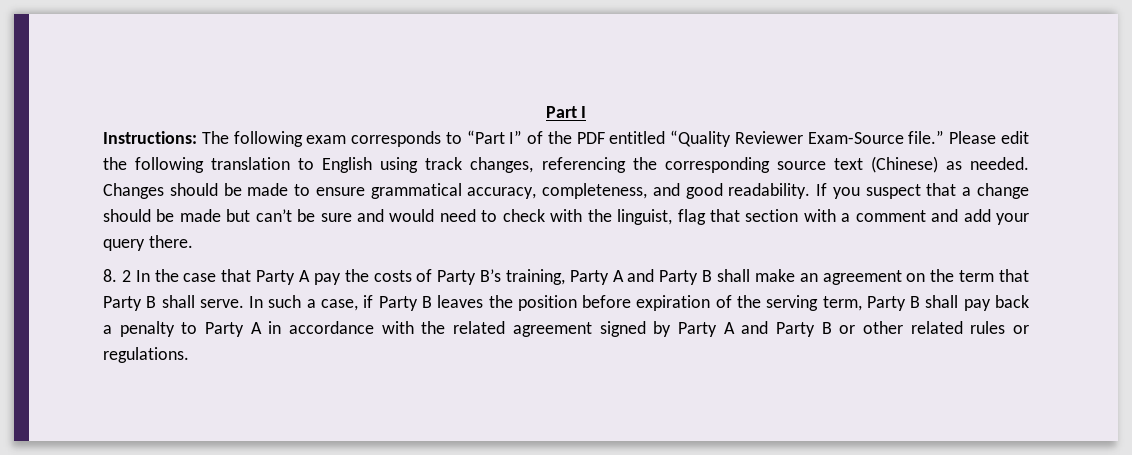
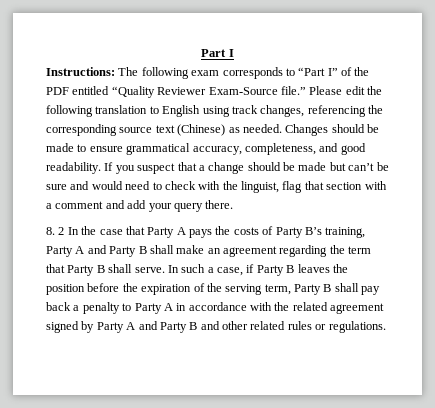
[313,273,341,285] pay -> [189,229,212,238] pays
[906,273,926,282] on -> [279,245,328,257] regarding
(632, 301) none -> [122,283,138,292] the
[839,325,856,334] or -> [200,321,220,330] and

